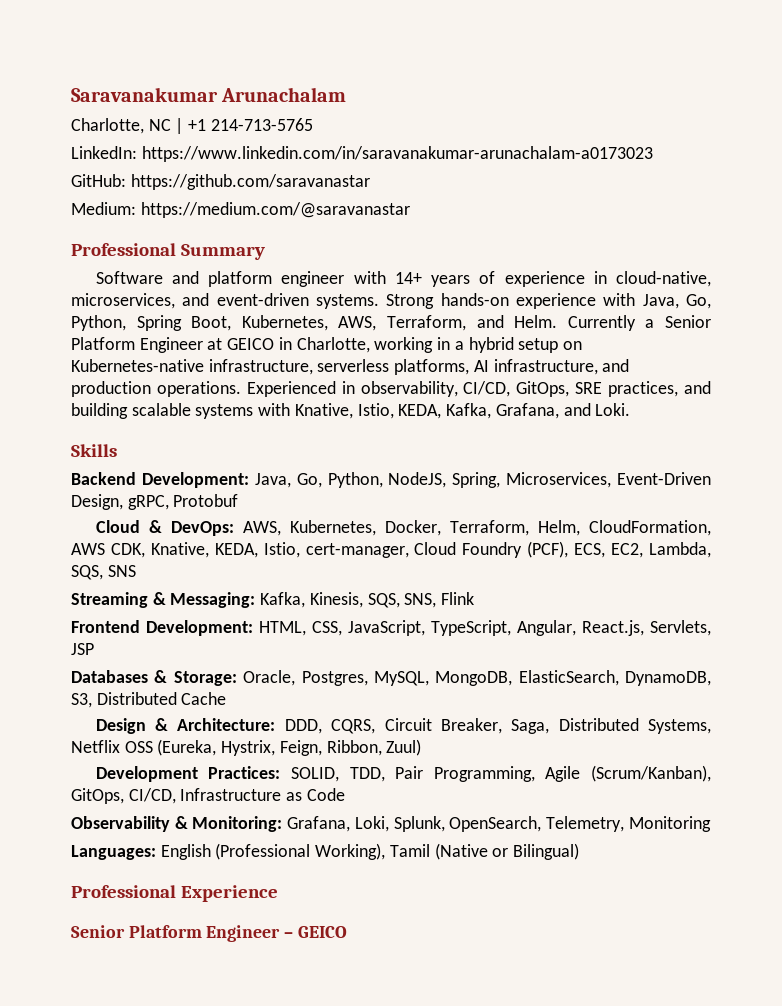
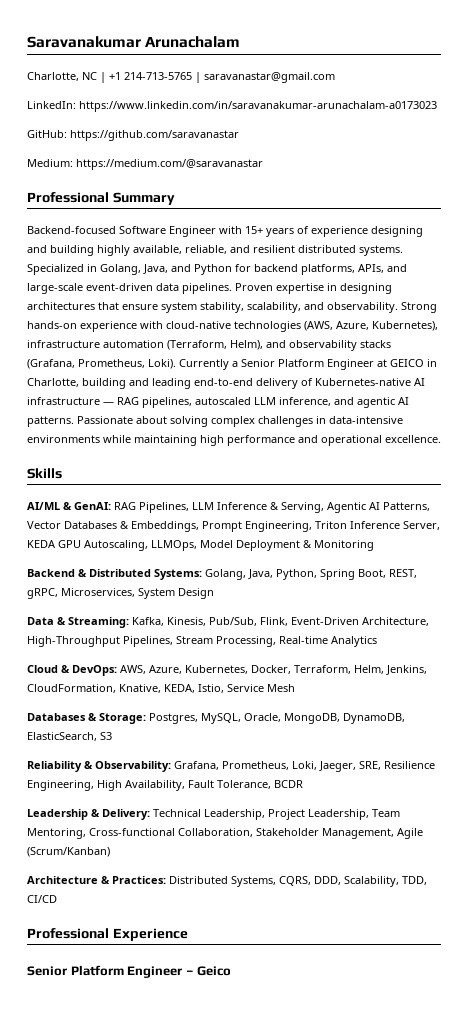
(313, 124) none -> [195,72,335,83] | saravanastar@gmail.com
[95,271,711,287] [71,293,712,309] [71,315,558,331] Software and platform engineer with 14+ years of experience in cloud-native, microservices, and event-driven systems. Strong hands-on experience with Java, Go, Python, Spring Boot, Kubernetes, AWS, Terraform, and Helm. -> [27,226,423,237] [27,245,403,256] [27,264,407,275] [27,283,392,294] [27,302,437,313] [27,321,438,332] [27,340,391,351] [27,359,176,369] Backend-focused Software Engineer with 15+ years of experience designing and building highly available, reliable, and resilient distributed systems. Specialized in Golang, Java, and Python for backend platforms, APIs, and large-scale event-driven data pipelines. Proven expertise in designing architectures that ensure system stability, scalability, and observability. Strong hands-on experience with cloud-native technologies (AWS, Azure, Kubernetes), infrastructure automation (Terraform, Helm), and observability stacks (Grafana, Prometheus, Loki).
[374,337,582,353] [71,359,630,375] [71,381,712,397] [71,403,631,419] [71,444,117,457] [71,472,711,488] [71,494,239,510] working in a hybrid setup on Kubernetes-native infrastructure, serverless platforms, AI infrastructure, and production operations. Experienced in observability, CI/CD, GitOps, SRE practices, and building scalable systems with Knative, Istio, KEDA, Kafka, Grafana, and Loki. // Skills // Backend Development: Java, Go, Python, NodeJS, Spring, Microservices, Event-Driven Design, gRPC, Protobuf -> [82,378,425,389] [27,397,409,408] [27,416,403,427] [27,435,441,446] [27,468,62,479] [27,502,430,513] [27,521,440,532] [27,540,374,551] [27,569,417,580] [27,588,214,599] [27,617,429,628] [27,636,377,647] building and leading end-to-end delivery of Kubernetes-native AI infrastructure — RAG pipelines, autoscaled LLM inference, and agentic AI patterns. Passionate about solving complex challenges in data-intensive environments while maintaining high performance and operational excellence. // Skills // AI/ML & GenAI: RAG Pipelines, LLM Inference & Serving, Agentic AI Patterns, Vector Databases & Embeddings, Prompt Engineering, Triton Inference Server, KEDA GPU Autoscaling, LLMOps, Model Deployment & Monitoring // Backend & Distributed Systems: Golang, Java, Python, Spring Boot, REST, gRPC, Microservices, System Design // Data & Streaming: Kafka, Kinesis, Pub/Sub, Flink, Event-Driven Architecture, High-Throughput Pipelines, Stream Processing, Real-time Analytics
(281, 528) none -> [149,665,182,674] Azure,
[589,520,712,536] [71,541,711,558] [71,565,136,580] [71,592,475,608] [71,620,711,636] [71,643,94,655] CloudFormation, AWS CDK, Knative, KEDA, Istio, cert-manager, Cloud Foundry (PCF), ECS, EC2, Lambda, SQS, SNS // Streaming & Messaging: Kafka, Kinesis, SQS, SNS, Flink // Frontend Development: HTML, CSS, JavaScript, TypeScript, Angular, React.js, Servlets, JSP -> [386,665,427,675] [27,684,295,693] Jenkins, CloudFormation, Knative, KEDA, Istio, Service Mesh
[243,670,296,686] Oracle, -> (146, 718) none
[435,670,711,686] [71,692,227,708] [95,718,712,734] [71,739,422,756] [95,765,711,782] [71,788,345,804] [71,816,711,832] [71,843,580,860] MongoDB, ElasticSearch, DynamoDB, S3, Distributed Cache // Design & Architecture: DDD, CQRS, Circuit Breaker, Saga, Distributed Systems, Netflix OSS (Eureka, Hystrix, Feign, Ribbon, Zuul) // Development Practices: SOLID, TDD, Pair Programming, Agile (Scrum/Kanban), GitOps, CI/CD, Infrastructure as Code // Observability & Monitoring: Grafana, Loki, Splunk, OpenSearch, Telemetry, Monitoring // Languages: English (Professional Working), Tamil (Native or Bilingual) -> [244,713,405,724] [27,732,112,741] [27,761,435,772] [27,780,303,791] [27,809,400,820] [27,828,423,839] [27,847,110,857] [27,876,427,887] [27,895,57,903] Oracle, MongoDB, DynamoDB, ElasticSearch, S3 // Reliability & Observability: Grafana, Prometheus, Loki, Jaeger, SRE, Resilience Engineering, High Availability, Fault Tolerance, BCDR // Leadership & Delivery: Technical Leadership, Project Leadership, Team Mentoring, Cross-functional Collaboration, Stakeholder Management, Agile (Scrum/Kanban) // Architecture & Practices: Distributed Systems, CQRS, DDD, Scalability, TDD, CI/CD
[297,926,347,938] GEICO -> [197,966,232,976] Geico

